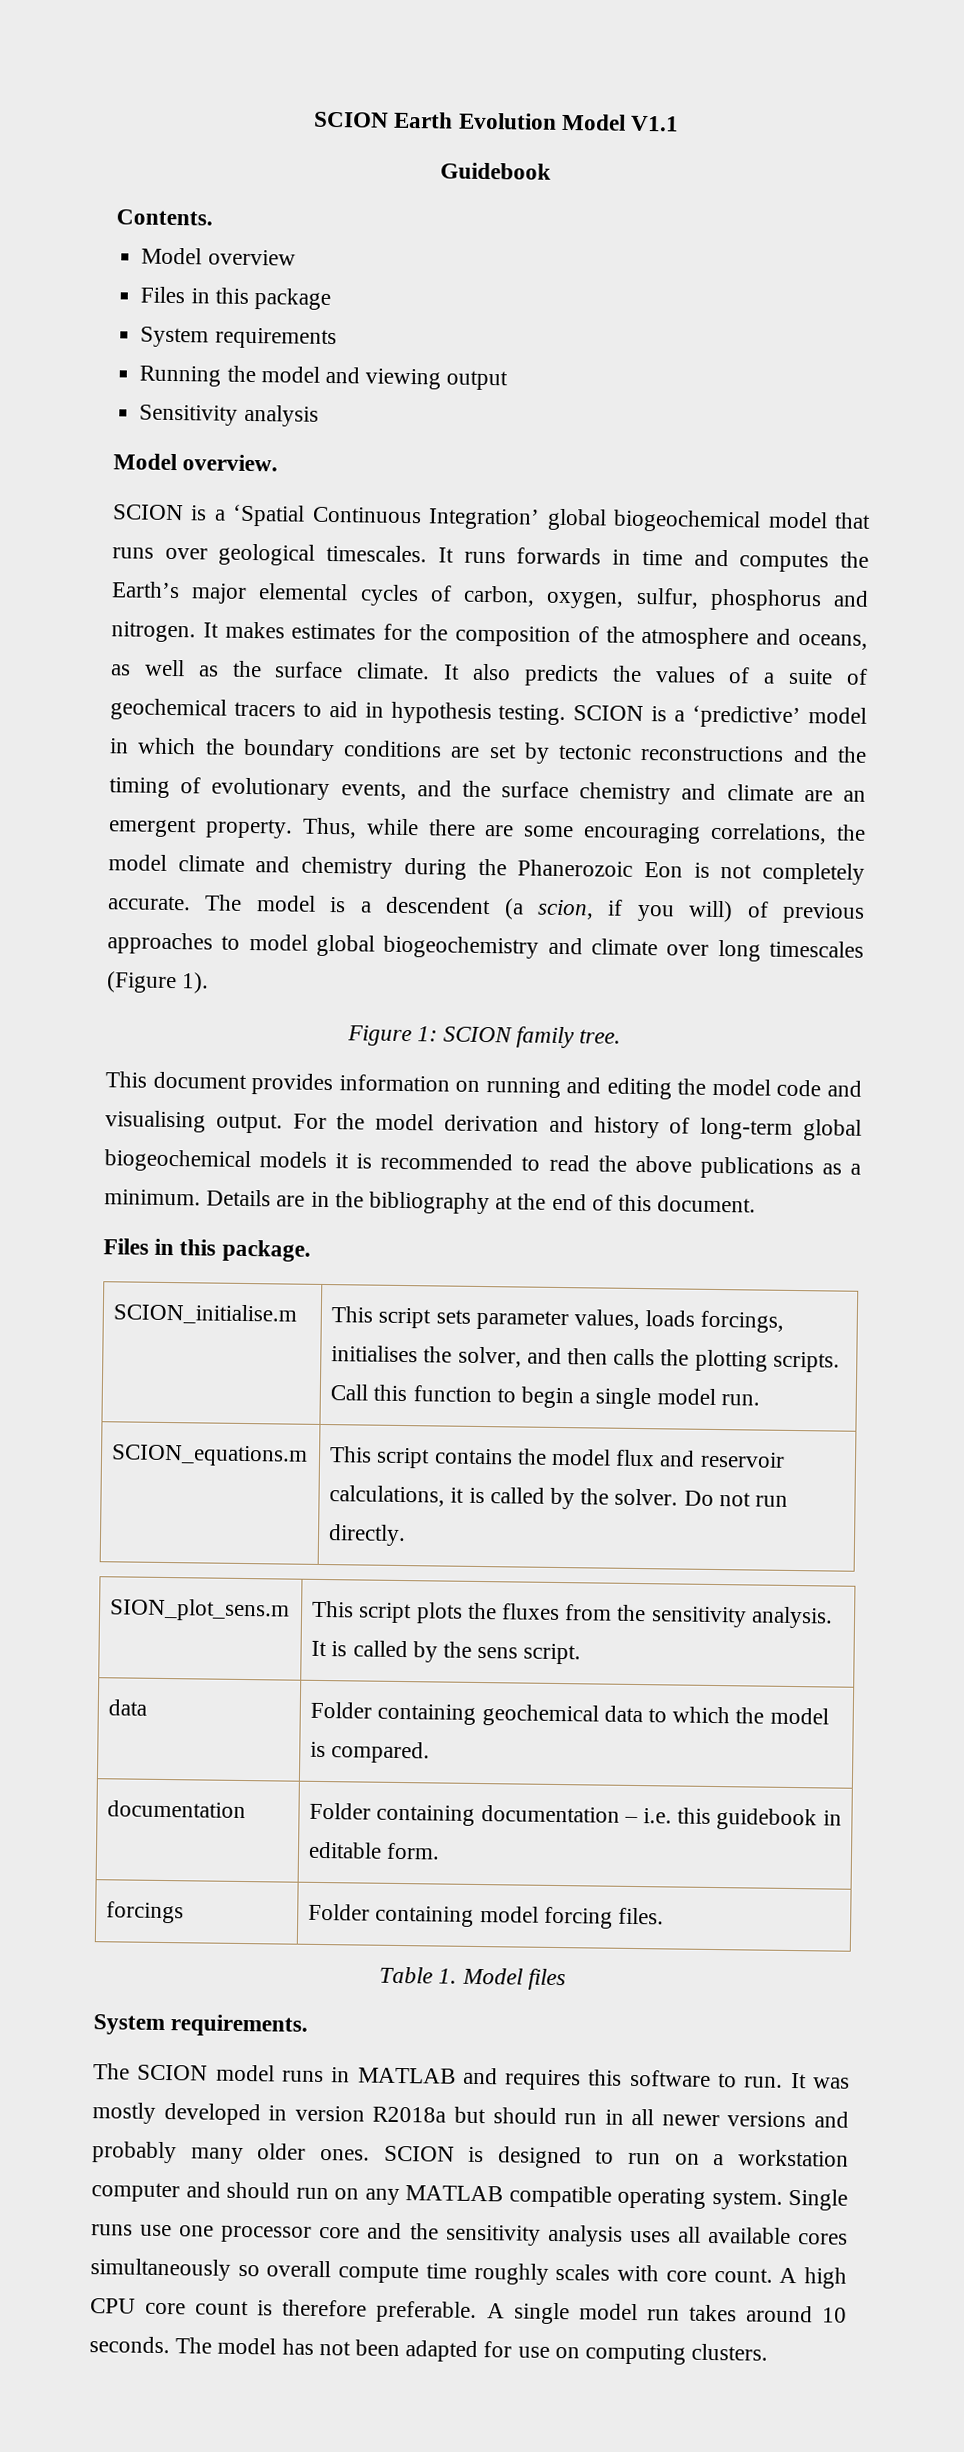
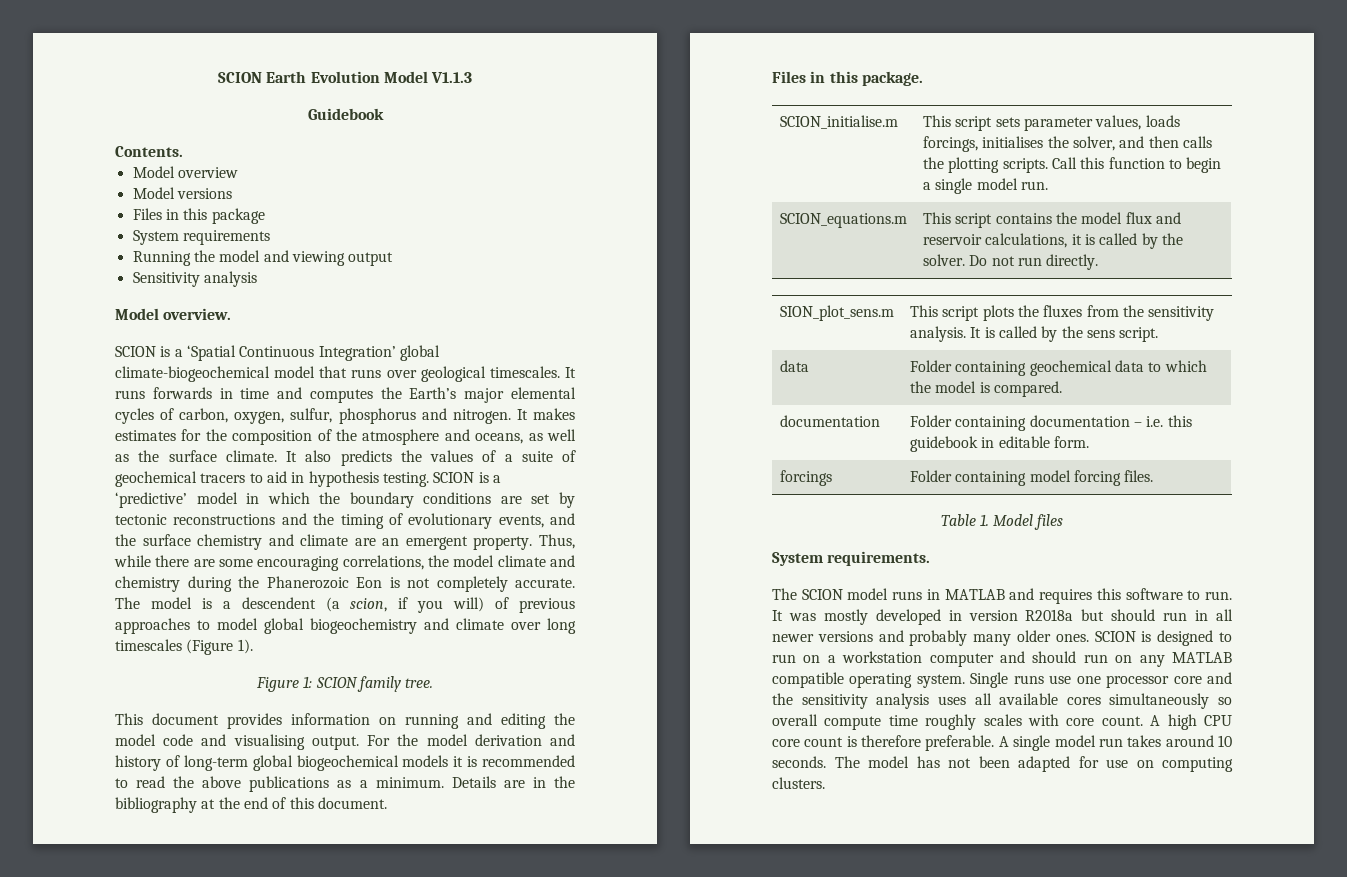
[629,115,679,132] V1.1 -> [431,72,473,83] V1.1.3
(296, 257) none -> [132,187,232,199] // Model versions
[613,509,762,533] biogeochemical -> [115,366,270,382] climate-biogeochemical

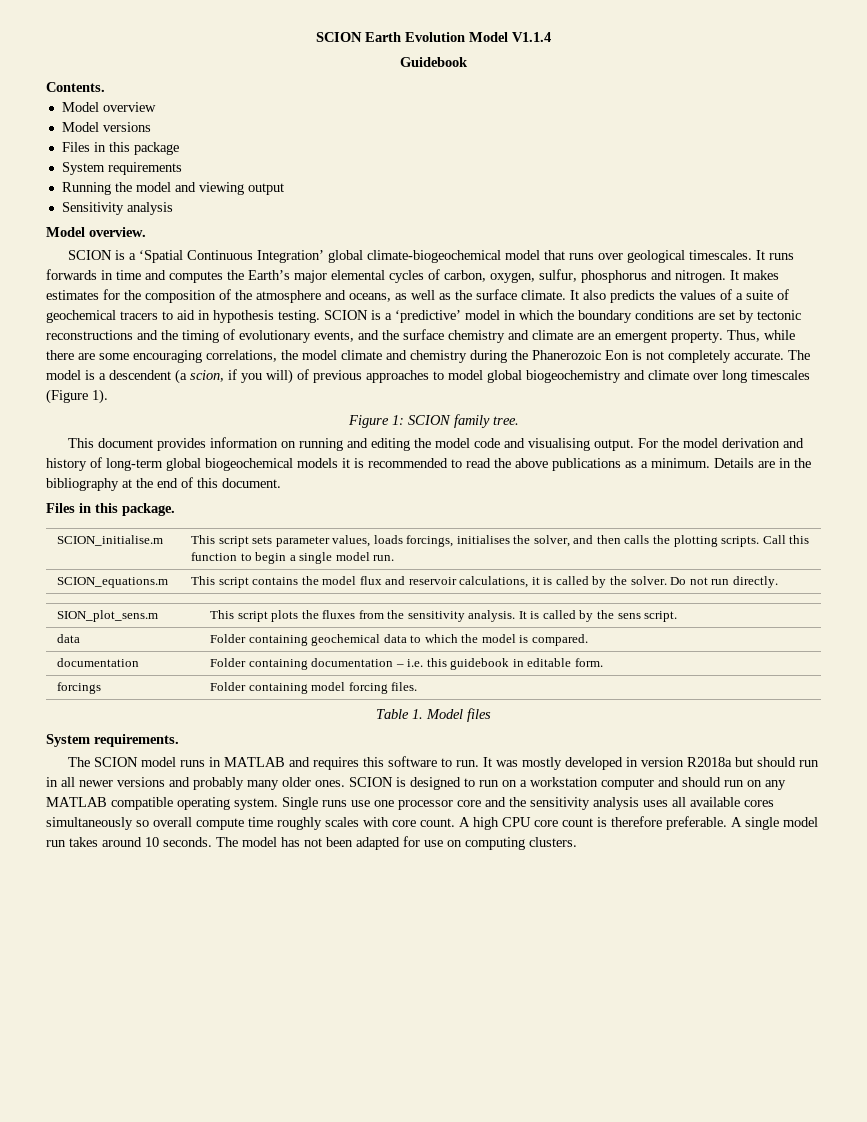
[431,72,473,83] V1.1.3 -> [512,32,551,42] V1.1.4

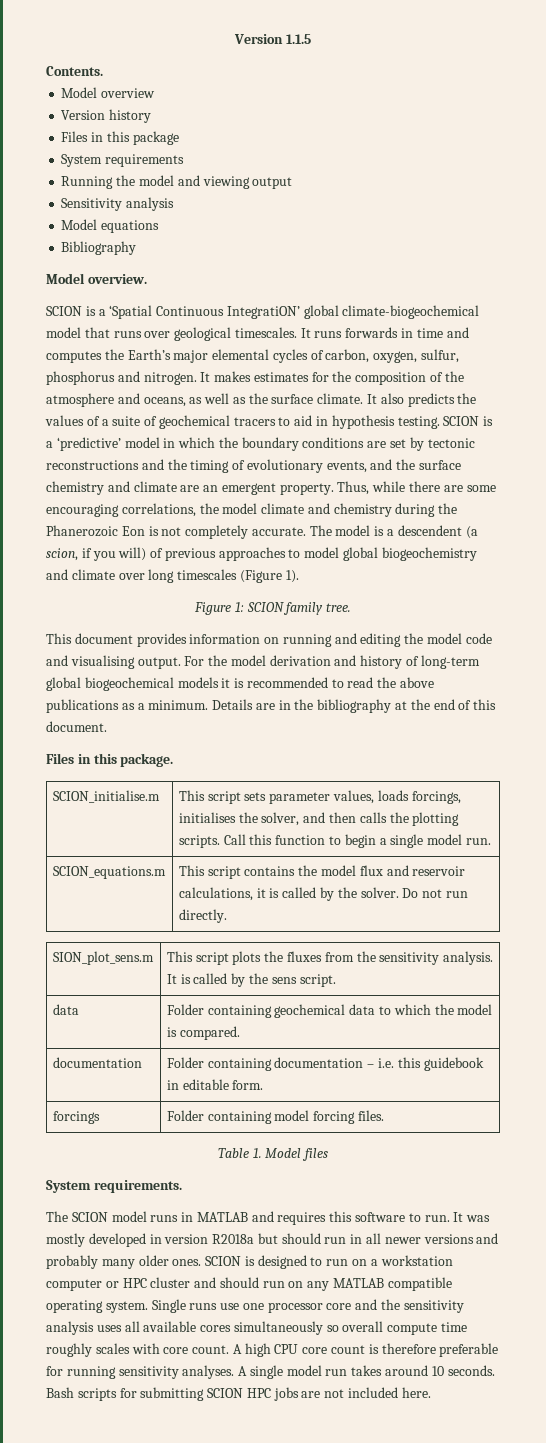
[316,32,551,42] [400,57,468,67] SCION Earth Evolution Model V1.1.4 // Guidebook -> [234,34,311,44] Version 1.1.5
[61,122,151,132] Model versions -> [61,109,152,123] Version history
(173, 208) none -> [61,219,160,233] [61,241,137,255] // Model equations // Bibliography
[257,250,325,263] Integration’ -> [226,306,300,319] IntegratiON’
(654, 784) none -> [105,1277,191,1288] or HPC cluster
[666,816,727,830] preferable. -> [439,1343,499,1357] [46,1365,235,1379] preferable for running sensitivity analyses.
[216,836,577,850] The model has not been adapted for use on computing clusters. -> [46,1387,431,1401] Bash scripts for submitting SCION HPC jobs are not included here.

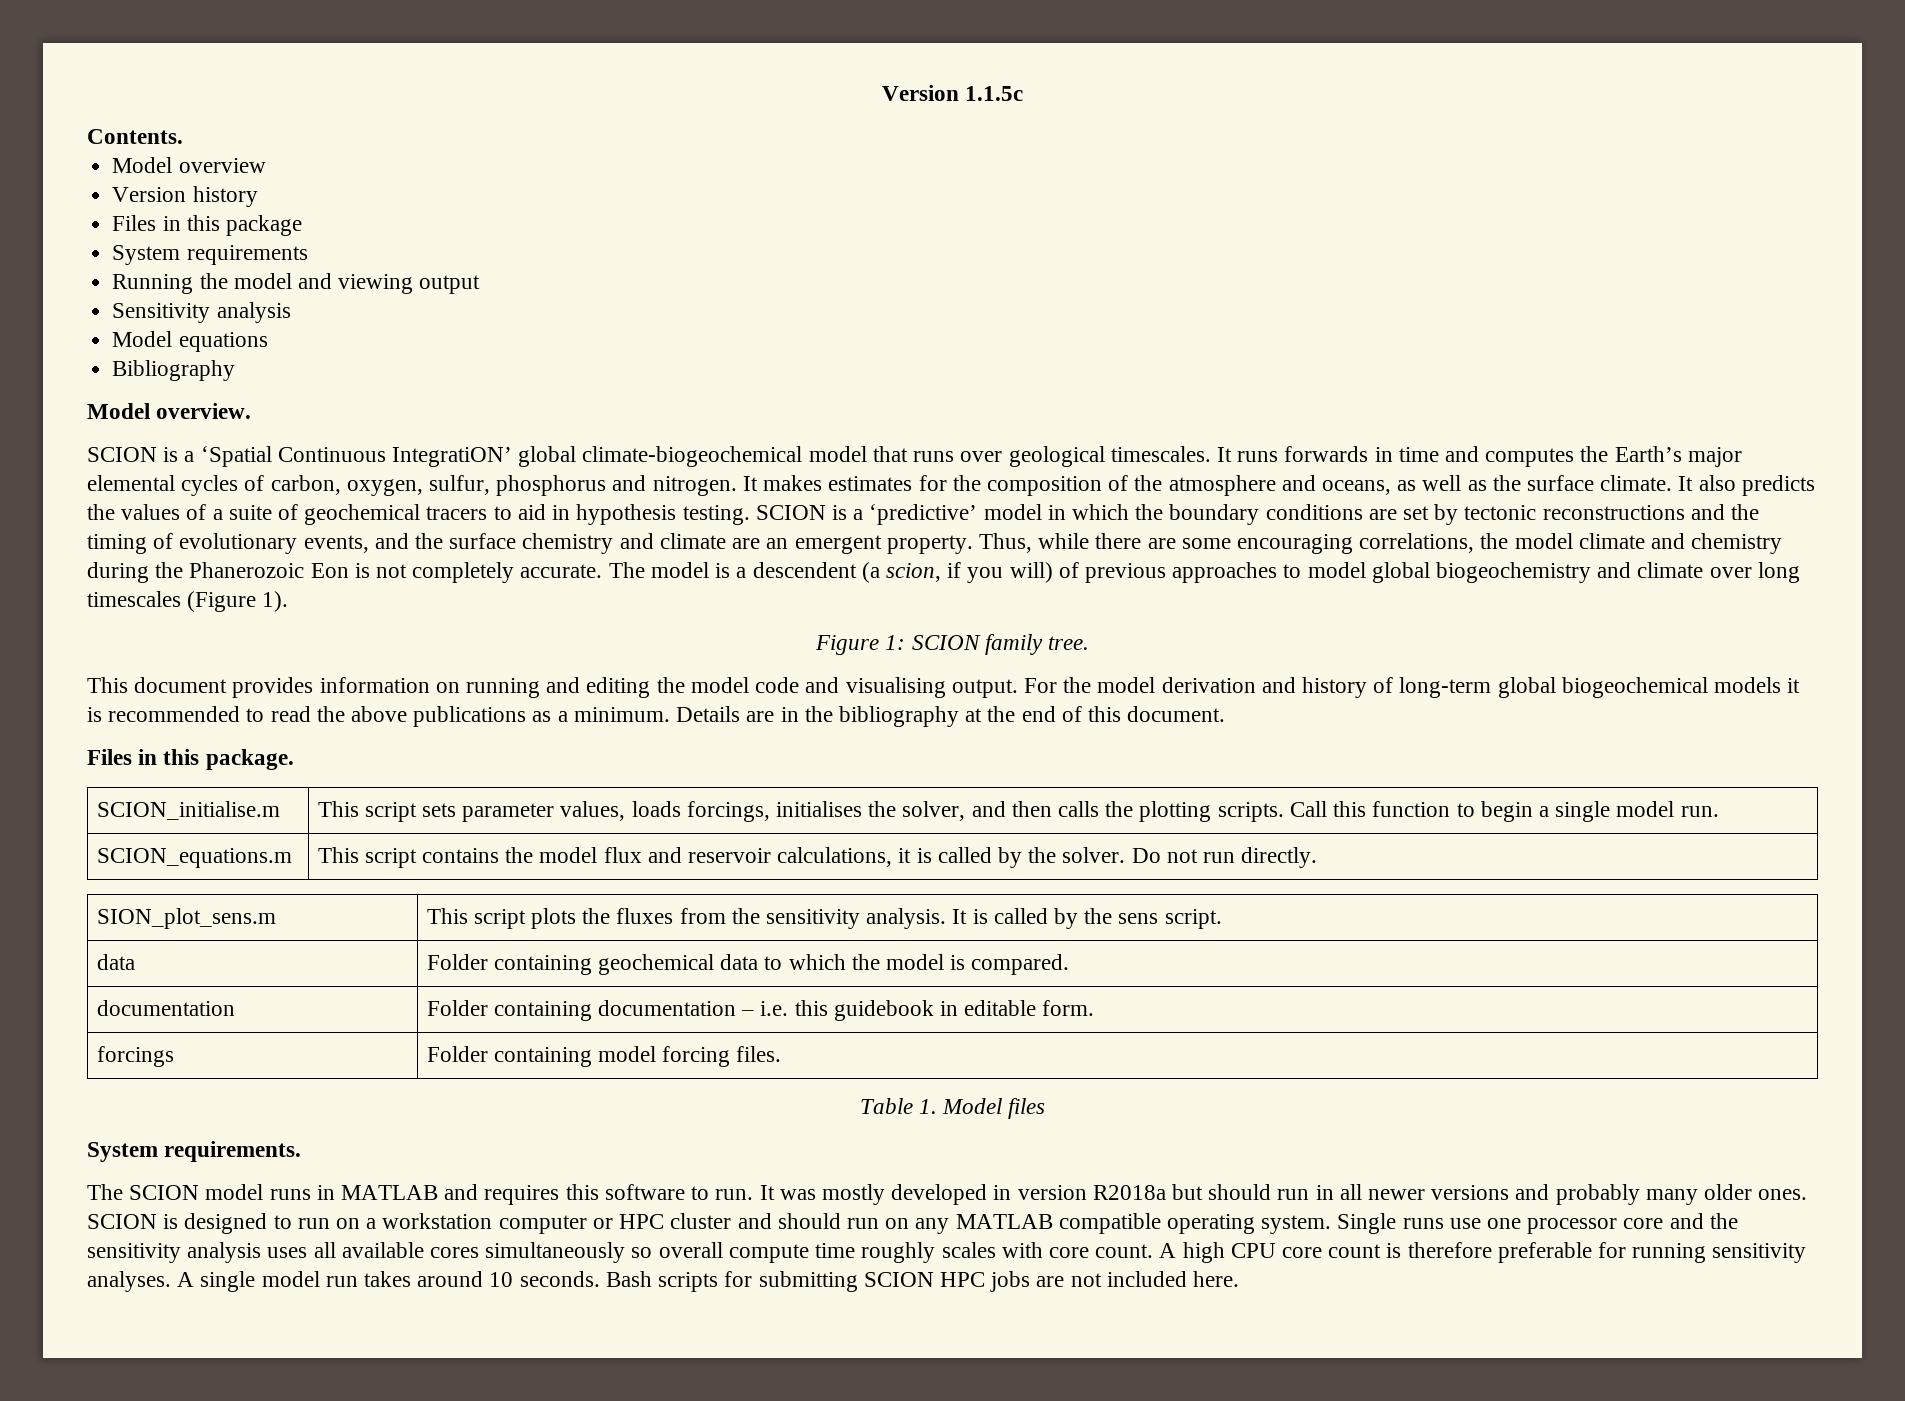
[234,34,311,44] Version 1.1.5 -> [881,85,1024,101] Version 1.1.5c

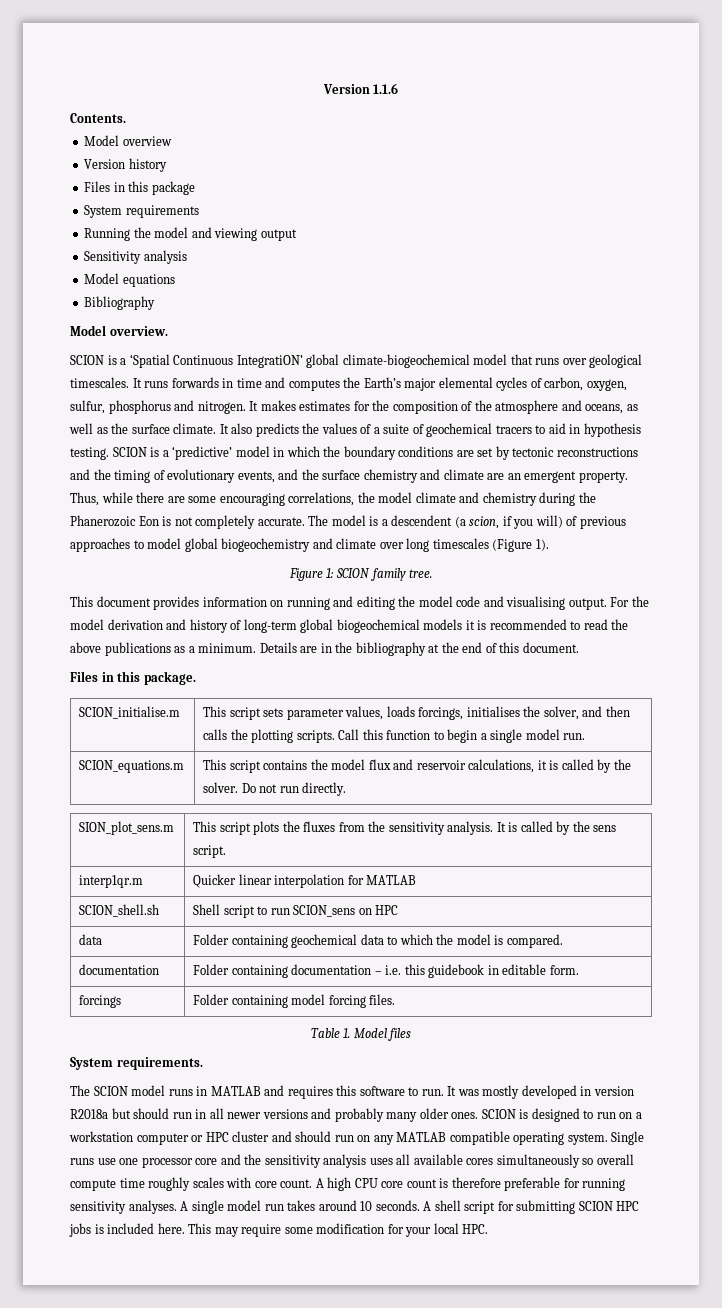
[881,85,1024,101] Version 1.1.5c -> [322,83,399,94] Version 1.1.6
(1222, 919) none -> [79,875,144,888] [193,874,417,888] [79,904,160,917] [193,904,399,918] // interp1qr.m | Quicker linear interpolation for MATLAB // SCION_shell.sh | Shell script to run SCION_sens on HPC
[605,1271,719,1292] Bash scripts -> [423,1200,496,1214] A shell script
[1036,1271,1239,1287] are not included here. -> [94,1223,489,1237] is included here. This may require some modification for your local HPC.

